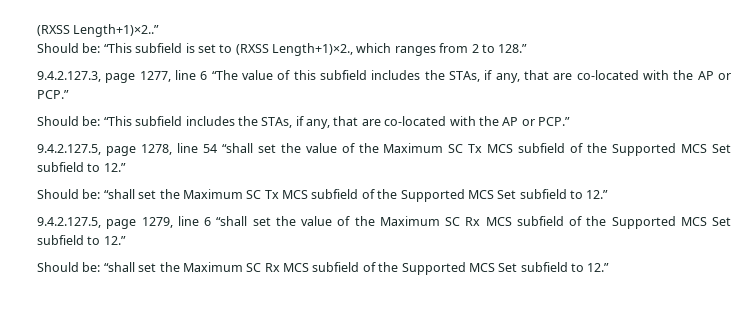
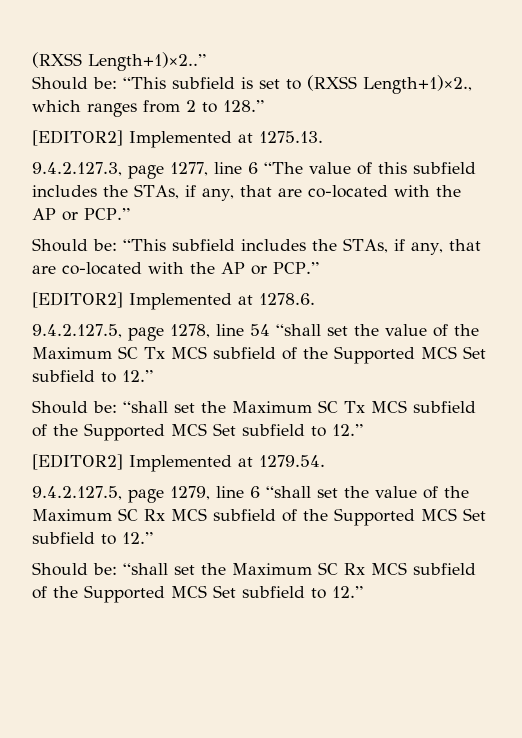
(528, 48) none -> [32,130,323,148] // [EDITOR2] Implemented at 1275.13.
(570, 121) none -> [32,292,315,310] // [EDITOR2] Implemented at 1278.6.
(609, 194) none -> [32,454,325,472] // [EDITOR2] Implemented at 1279.54.

